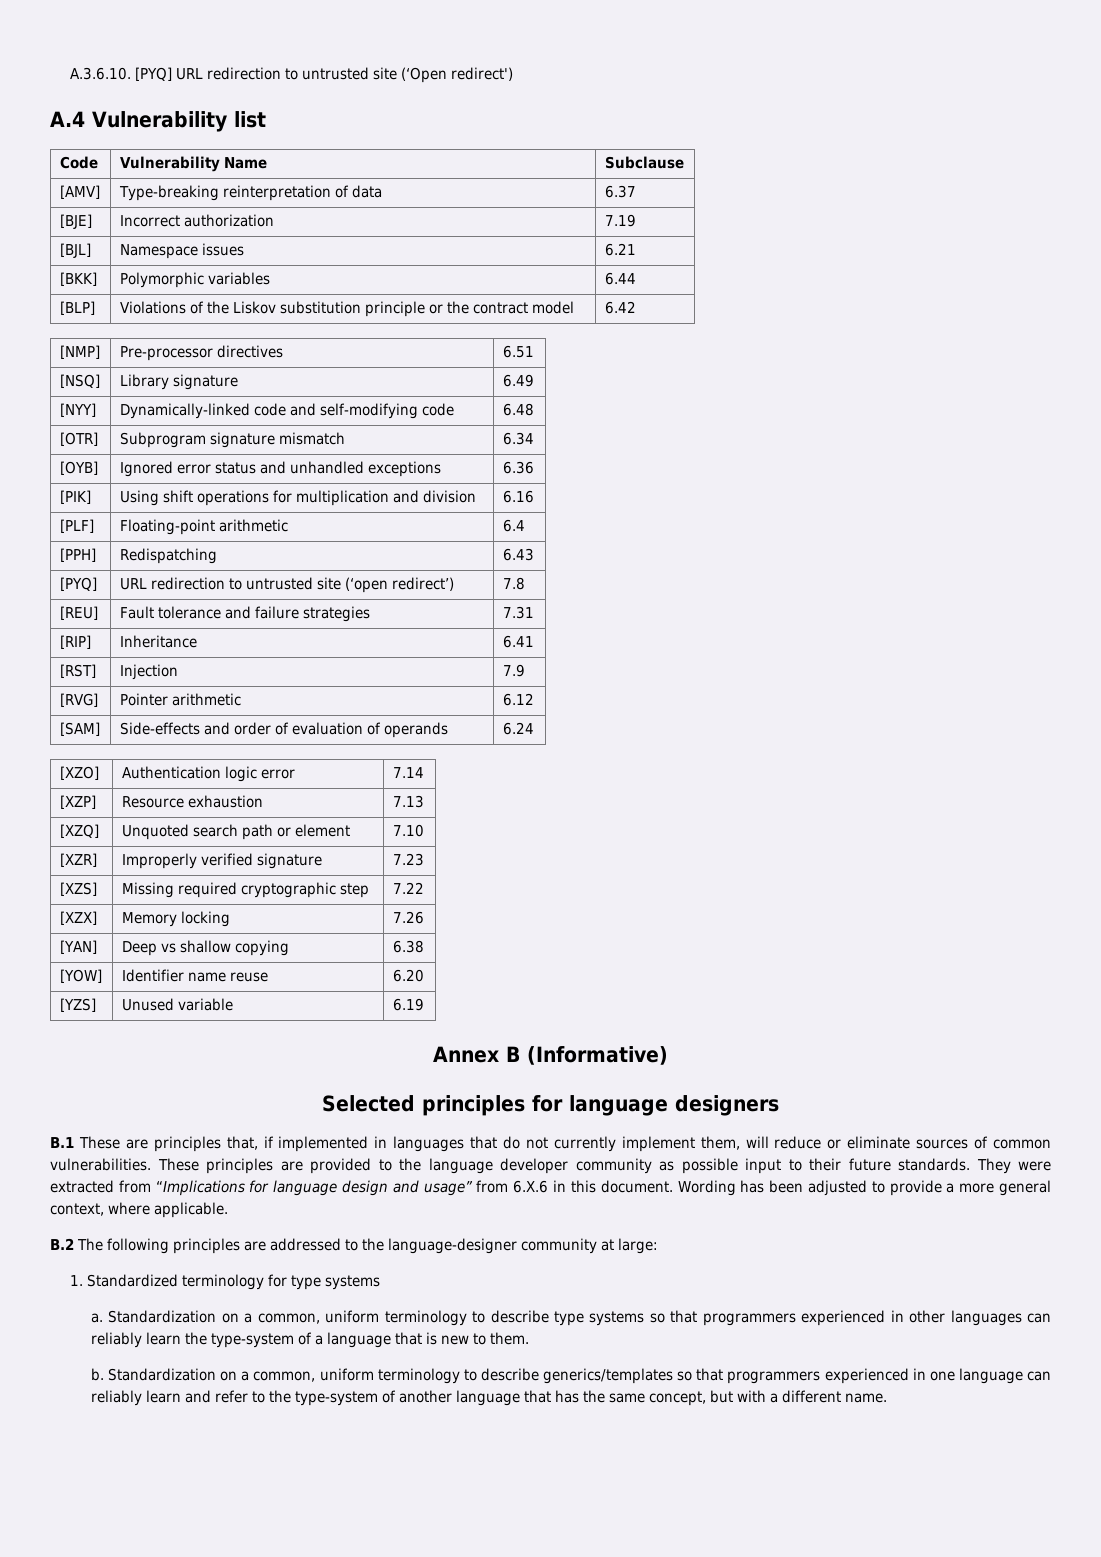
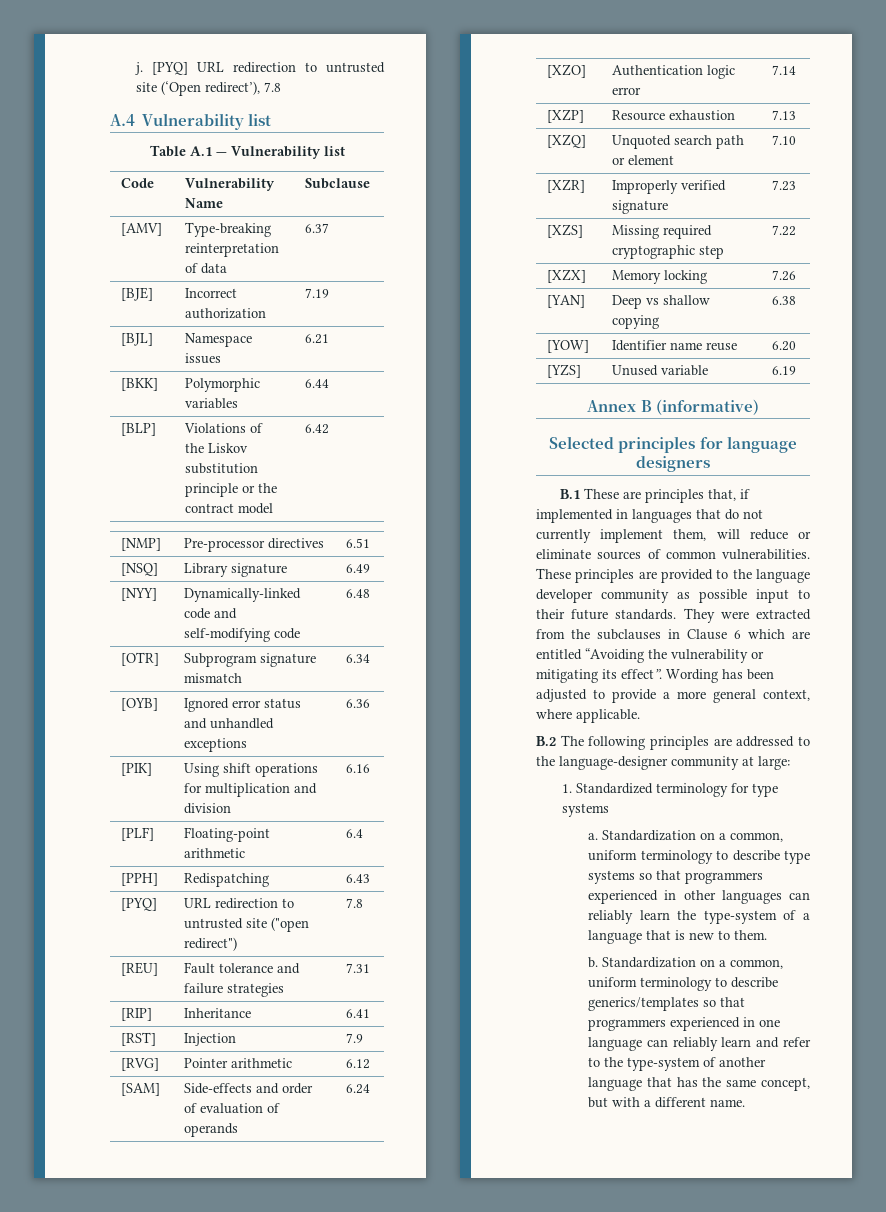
[70,67,132,80] A.3.6.10. -> [135,62,144,75] j.
[451,67,514,81] redirect') -> [205,81,282,95] redirect’), 7.8
(267, 119) none -> [149,145,345,159] // Table A.1 — Vulnerability list
[344,577,454,593] (‘open redirect’) -> [271,917,310,932] [184,937,238,951] ("open redirect")
[527,1046,668,1065] (Informative) -> [655,399,759,415] (informative)
[155,1180,673,1196] “Implications for language design and usage” from 6.X.6 in this document. -> [571,629,810,640] [536,648,764,663] [536,669,662,683] the subclauses in Clause 6 which are entitled “Avoiding the vulnerability or mitigating its effect”.

